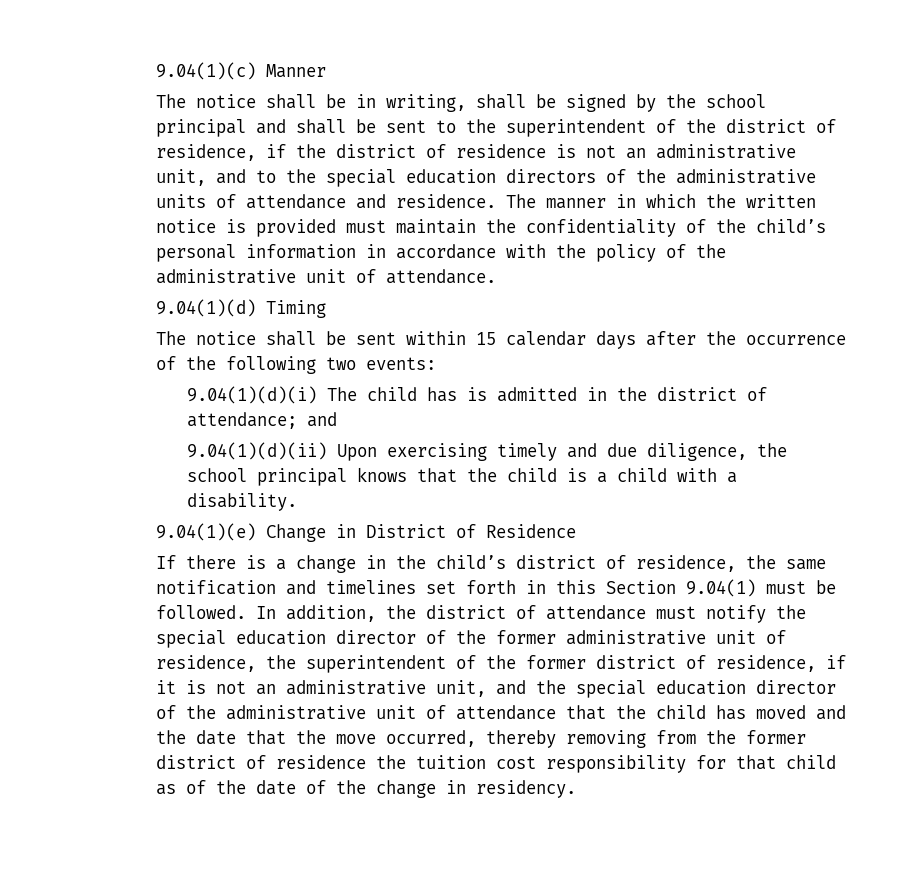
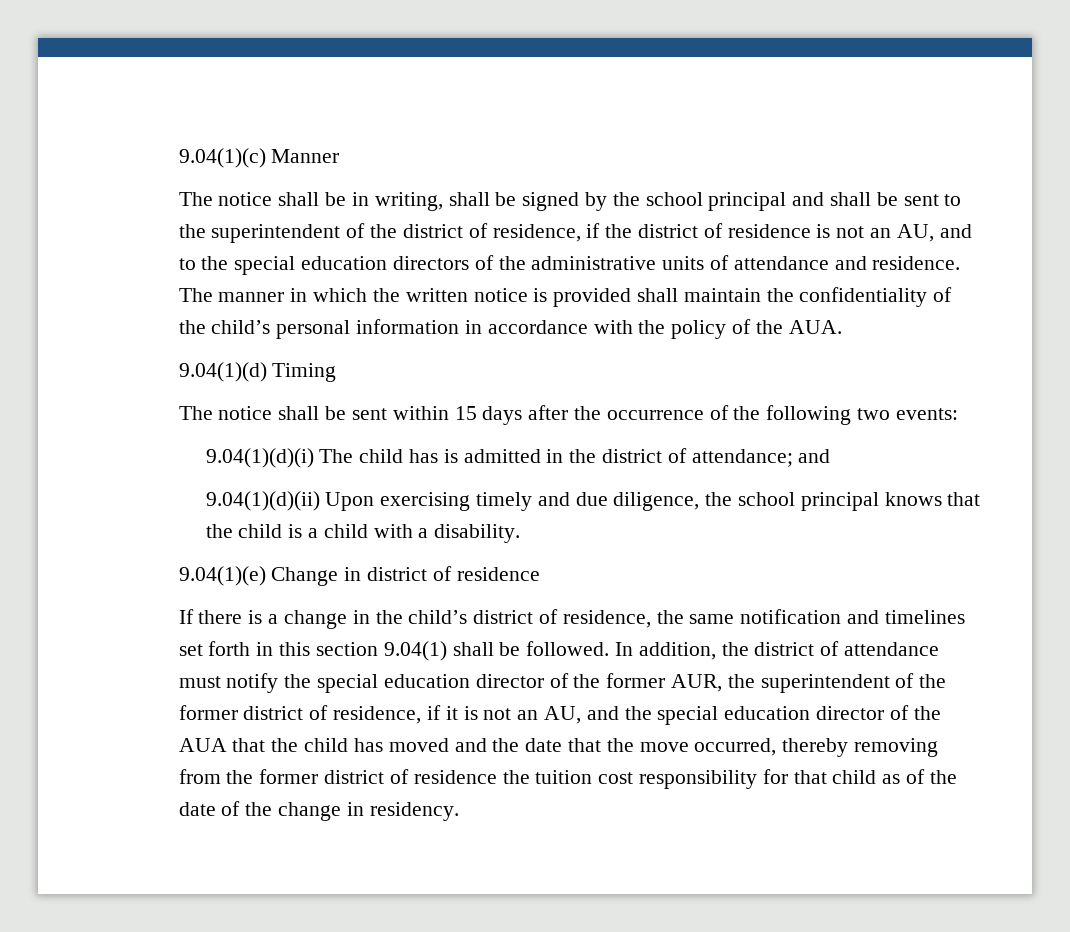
[655,144,796,159] [155,169,206,186] administrative unit, -> [896,224,934,242] AU,
[345,220,386,233] must -> [636,288,678,302] shall
[155,269,496,284] administrative unit of attendance. -> [788,320,842,334] AUA.
[505,331,586,346] calendar -> (477, 413) none
[365,524,576,538] District of Residence -> [367,566,540,581] district of residence
[605,579,806,597] Section 9.04(1) must -> [315,641,494,661] section 9.04(1) shall
[565,630,786,645] [155,655,256,672] administrative unit of residence, -> [670,674,722,692] AUR,
[285,680,486,697] administrative unit, -> [543,706,581,724] AU,
[225,705,556,720] administrative unit of attendance -> [178,738,227,752] AUA

